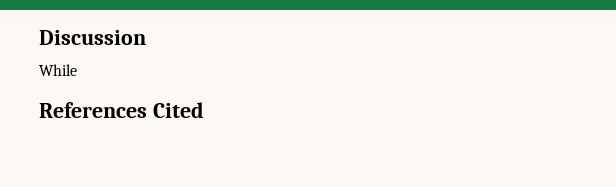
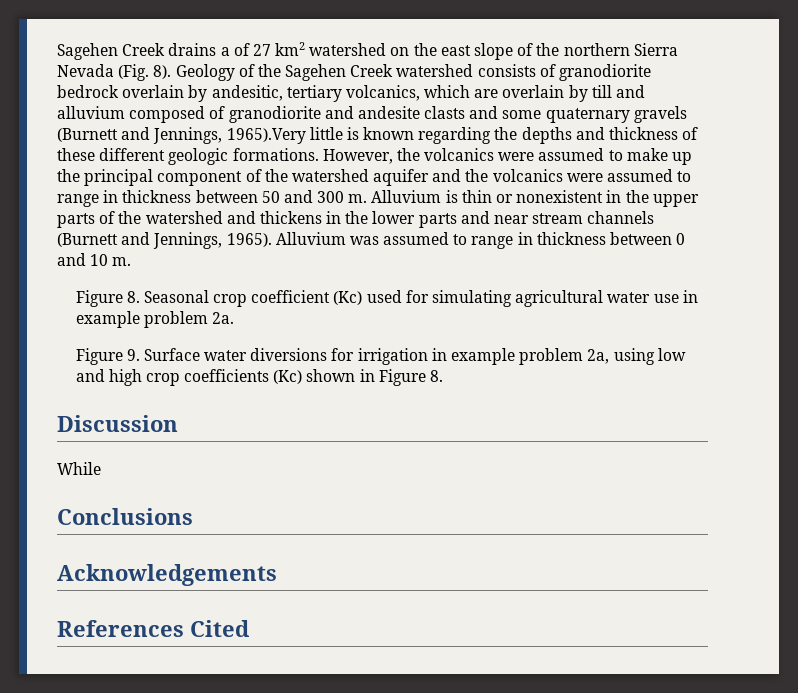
(39, 37) none -> [57,42,678,60] [57,64,652,81] [57,85,646,102] [57,106,687,123] [57,127,699,144] [57,148,693,165] [57,169,692,186] [57,190,699,207] [57,211,655,228] [57,232,686,249] [57,253,132,266] [75,290,698,307] [75,311,234,328] [75,348,686,365] [75,369,443,386] Sagehen Creek drains a of 27 km2 watershed on the east slope of the northern Sierra Nevada (Fig. 8). Geology of the Sagehen Creek watershed consists of granodiorite bedrock overlain by andesitic, tertiary volcanics, which are overlain by till and alluvium composed of granodiorite and andesite clasts and some quaternary gravels (Burnett and Jennings, 1965).Very little is known regarding the depths and thickness of these different geologic formations. However, the volcanics were assumed to make up the principal component of the watershed aquifer and the volcanics were assumed to range in thickness between 50 and 300 m. Alluvium is thin or nonexistent in the upper parts of the watershed and thickens in the lower parts and near stream channels (Burnett and Jennings, 1965). Alluvium was assumed to range in thickness between 0 and 10 m. // Figure 8. Seasonal crop coefficient (Kc) used for simulating agricultural water use in example problem 2a. // Figure 9. Surface water diversions for irrigation in example problem 2a, using low and high crop coefficients (Kc) shown in Figure 8. //
(77, 70) none -> [57,508,193,525] [57,564,277,586] // Conclusions // Acknowledgements

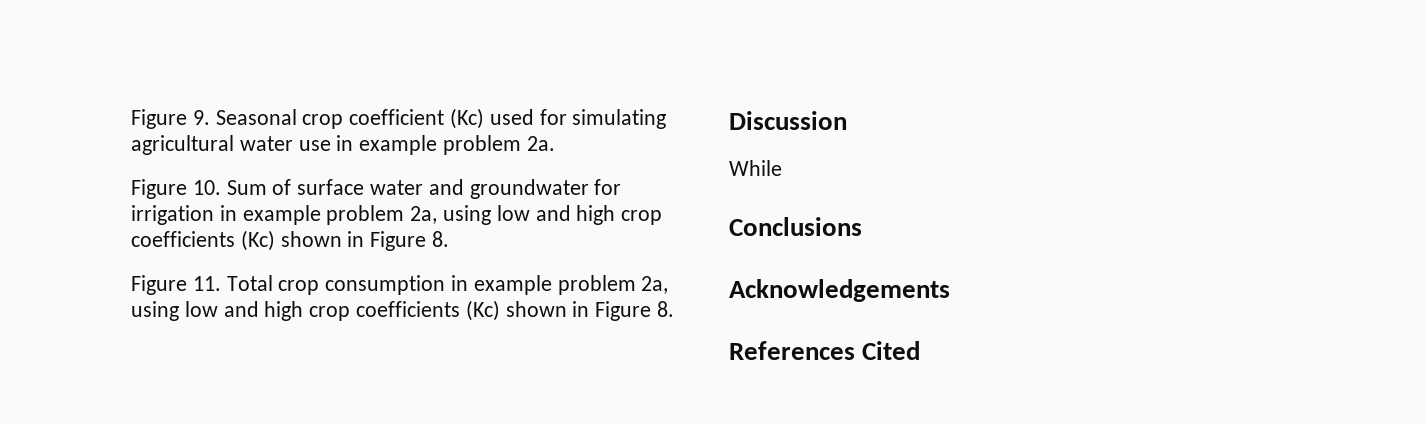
[57,42,678,60] [57,64,652,81] [57,85,646,102] [57,106,687,123] [57,127,699,144] [57,148,693,165] [57,169,692,186] [57,190,699,207] [57,211,655,228] [57,232,686,249] [57,253,132,266] [75,290,140,307] Sagehen Creek drains a of 27 km2 watershed on the east slope of the northern Sierra Nevada (Fig. 8). Geology of the Sagehen Creek watershed consists of granodiorite bedrock overlain by andesitic, tertiary volcanics, which are overlain by till and alluvium composed of granodiorite and andesite clasts and some quaternary gravels (Burnett and Jennings, 1965).Very little is known regarding the depths and thickness of these different geologic formations. However, the volcanics were assumed to make up the principal component of the watershed aquifer and the volcanics were assumed to range in thickness between 50 and 300 m. Alluvium is thin or nonexistent in the upper parts of the watershed and thickens in the lower parts and near stream channels (Burnett and Jennings, 1965). Alluvium was assumed to range in thickness between 0 and 10 m. // Figure 8. -> [130,109,210,129] Figure 9.
[126,348,328,361] 9. Surface water diversions -> [192,179,589,199] 10. Sum of surface water and groundwater
(443, 376) none -> [130,275,669,295] [130,300,675,321] // Figure 11. Total crop consumption in example problem 2a, using low and high crop coefficients (Kc) shown in Figure 8.

